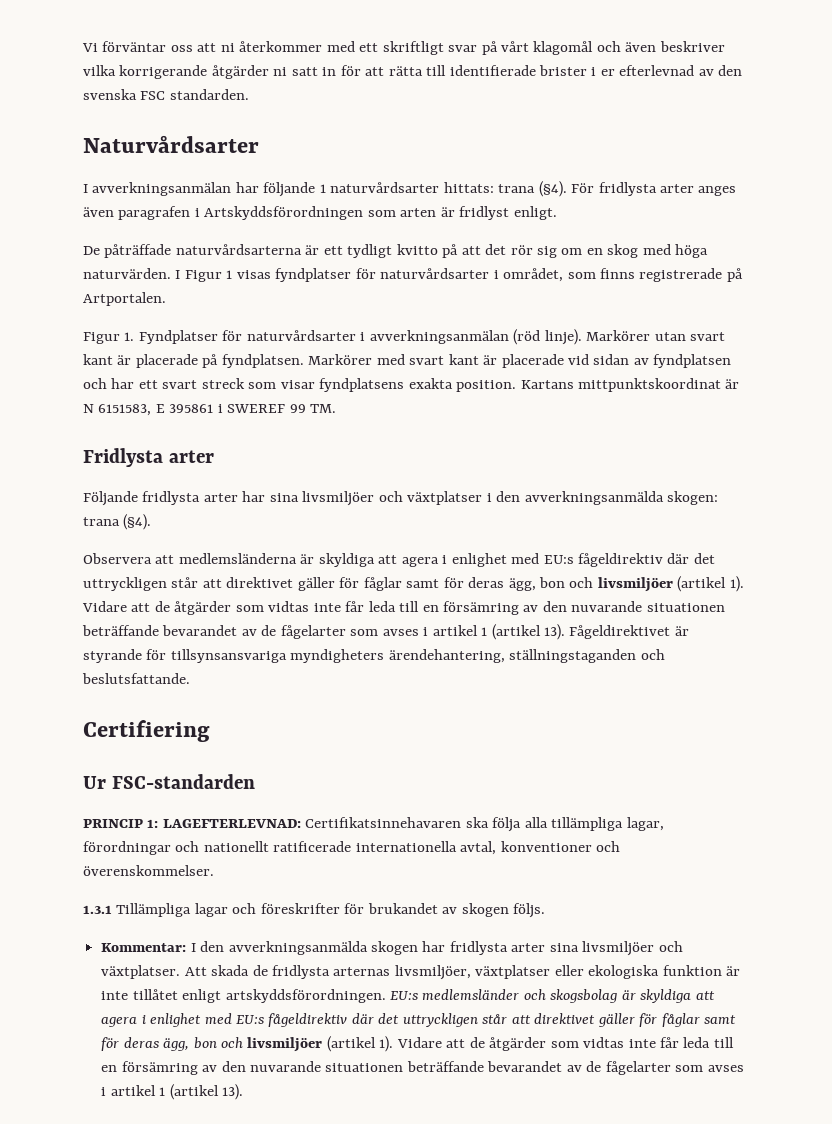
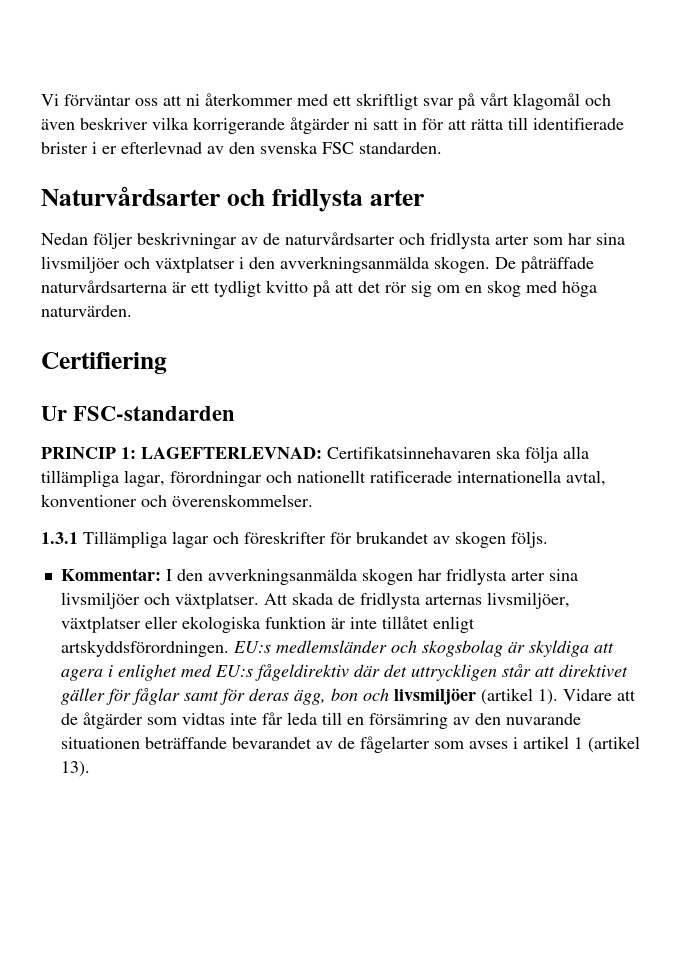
[83,181,737,197] [83,206,557,220] // I avverkningsanmälan har följande 1 naturvårdsarter hittats: trana (§4). För fridlysta arter anges även paragrafen i Artskyddsförordningen som arten är fridlyst enligt. // -> [226,189,425,212] [41,232,625,249] [41,256,490,273] och fridlysta arter // Nedan följer beskrivningar av de naturvårdsarter och fridlysta arter som har sina livsmiljöer och växtplatser i den avverkningsanmälda skogen.
[175,268,743,282] [83,292,166,306] [83,329,726,345] [83,354,732,368] [83,378,740,392] [83,404,337,416] [83,448,214,467] [83,491,719,506] [83,514,152,530] [83,553,715,567] [83,576,744,592] [82,601,725,615] [82,624,689,640] [83,649,665,663] [82,673,190,684] I Figur 1 visas fyndplatser för naturvårdsarter i området, som finns registrerade på Artportalen. // Figur 1. Fyndplatser för naturvårdsarter i avverkningsanmälan (röd linje). Markörer utan svart kant är placerade på fyndplatsen. Markörer med svart kant är placerade vid sidan av fyndplatsen och har ett svart streck som visar fyndplatsens exakta position. Kartans mittpunktskoordinat är N 6151583, E 395861 i SWEREF 99 TM. // Fridlysta arter // Följande fridlysta arter har sina livsmiljöer och växtplatser i den avverkningsanmälda skogen: trana (§4). // Observera att medlemsländerna är skyldiga att agera i enlighet med EU:s fågeldirektiv där det uttryckligen står att direktivet gäller för fåglar samt för deras ägg, bon och livsmiljöer (artikel 1). Vidare att de åtgärder som vidtas inte får leda till en försämring av den nuvarande situationen beträffande bevarandet av de fågelarter som avses i artikel 1 (artikel 13). Fågeldirektivet är styrande för tillsynsansvariga myndigheters ärendehantering, ställningstaganden och beslutsfattande. -> (132, 311) none

